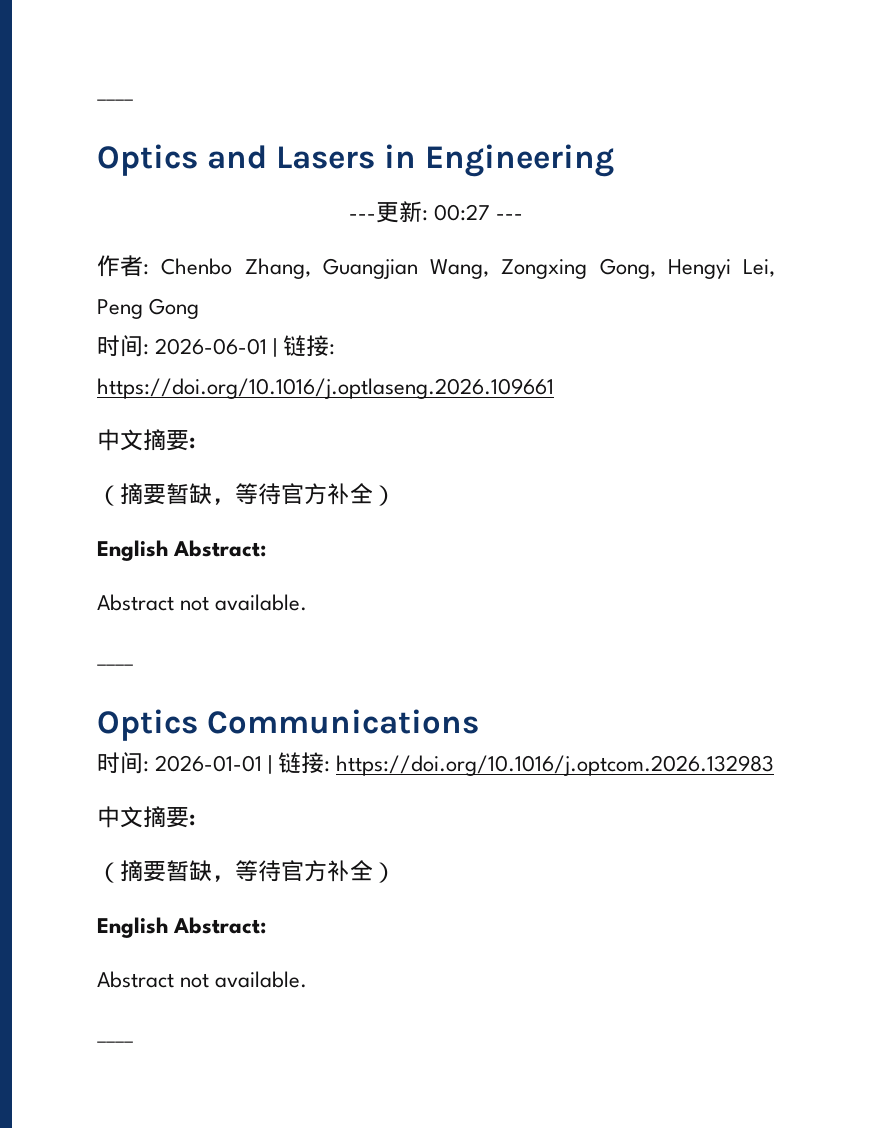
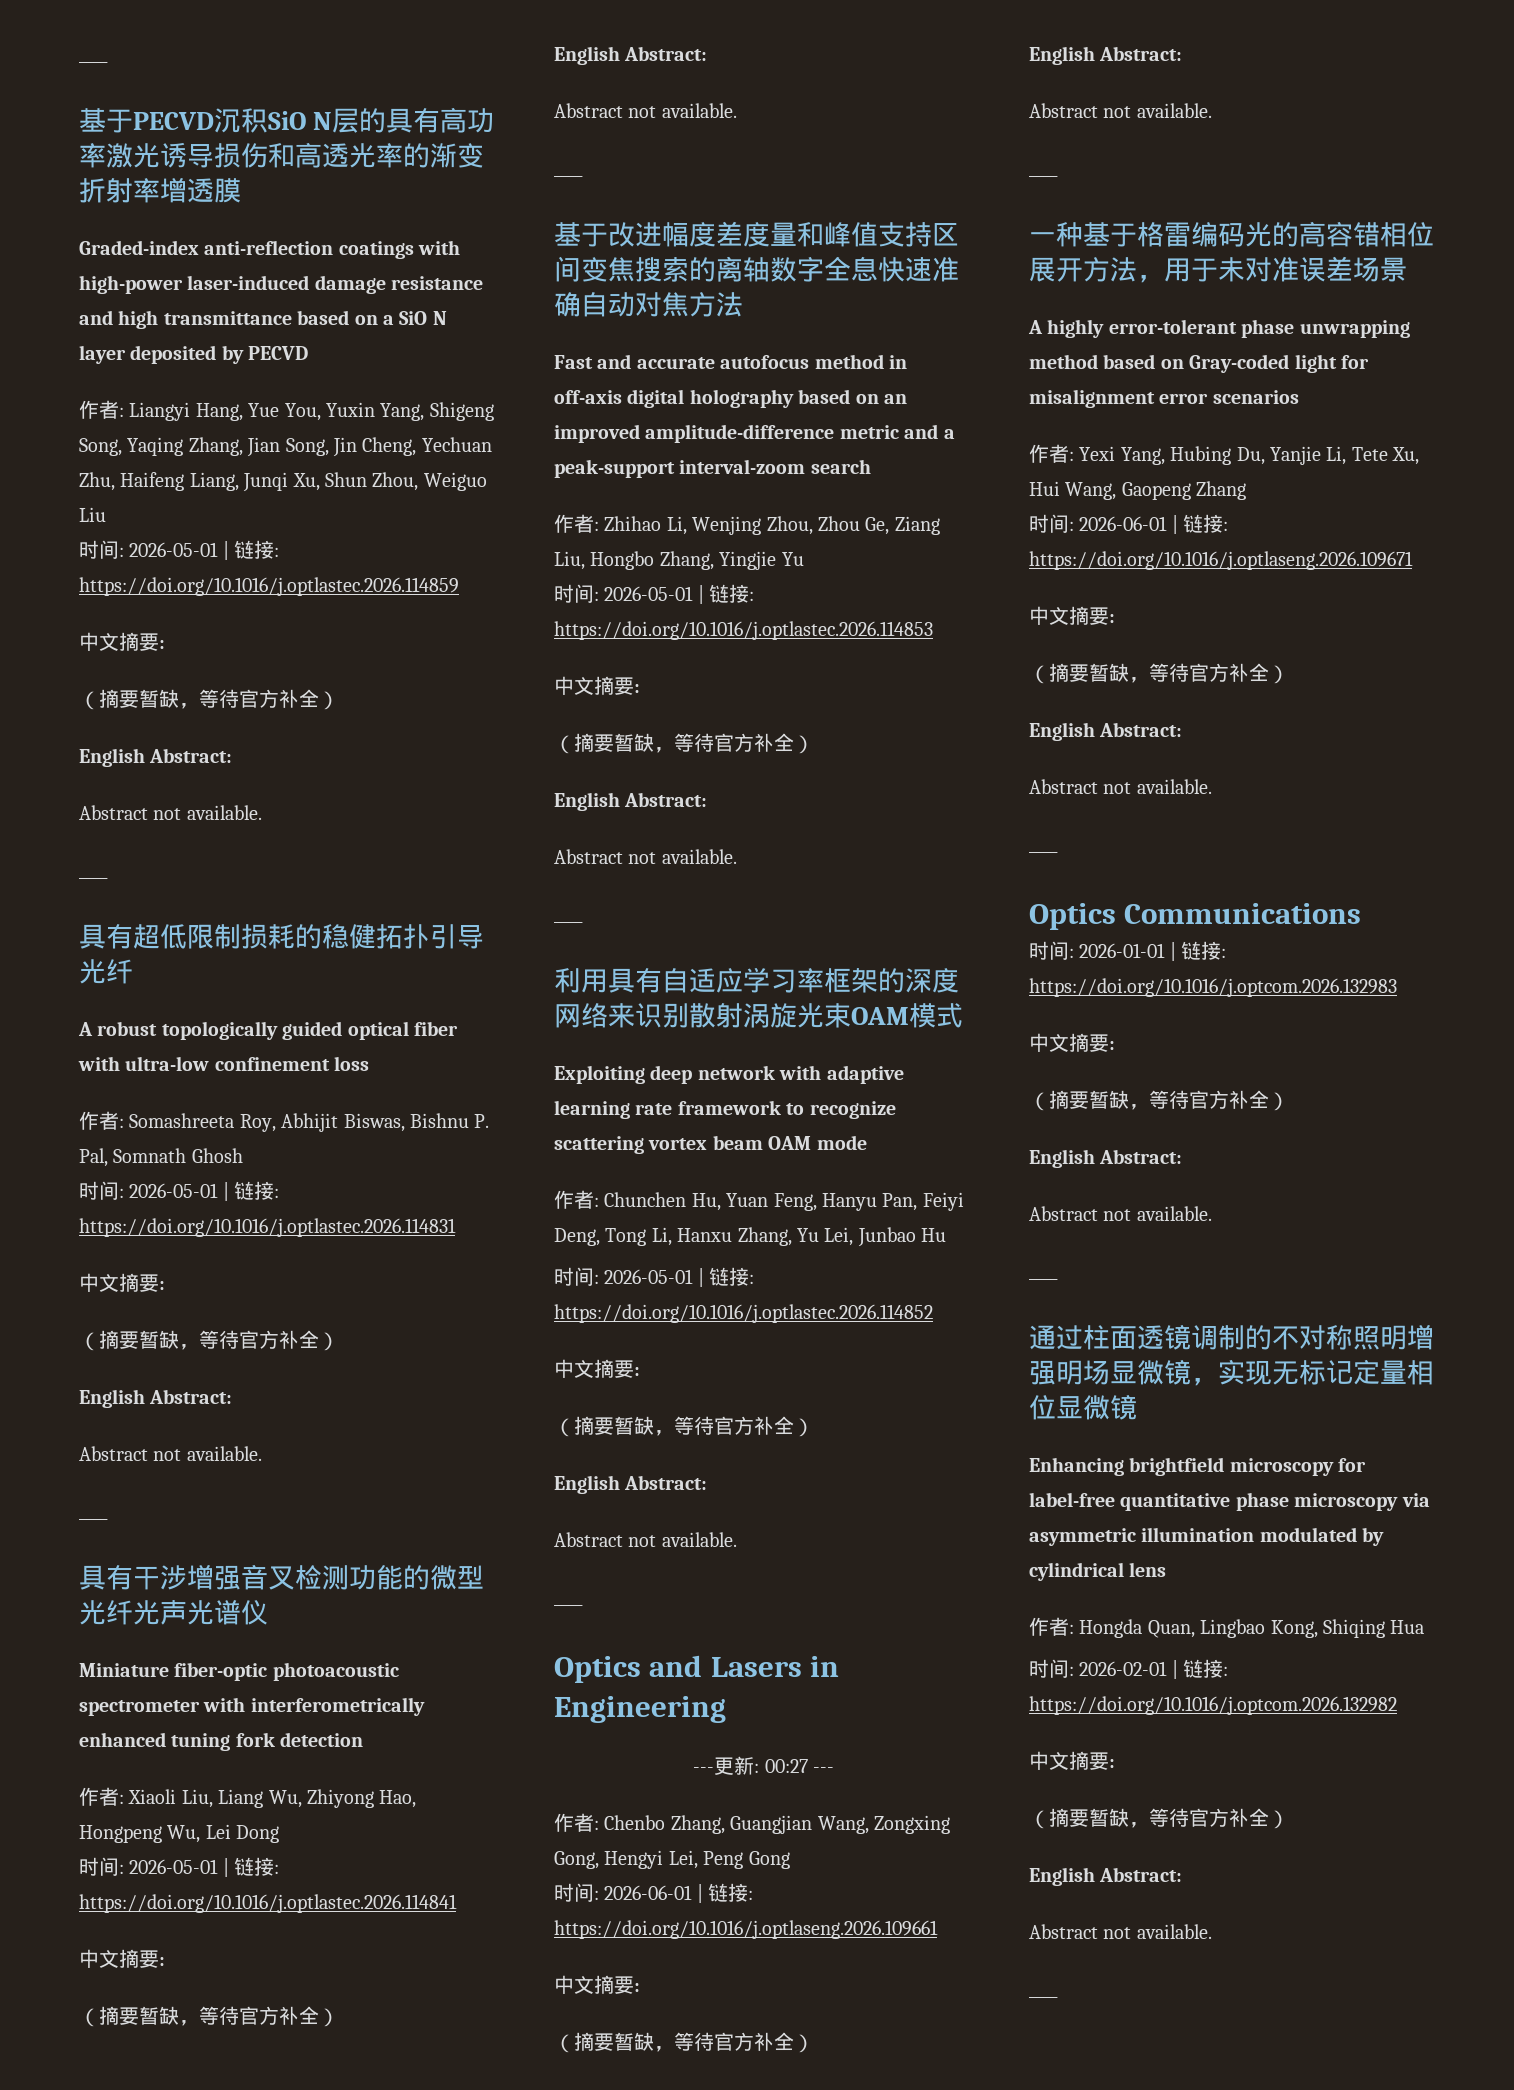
[97,99,133,101] ____ -> [79,61,108,63] [79,107,495,133] [79,142,484,168] [79,177,241,203] [79,240,461,259] [79,275,484,294] [79,310,447,329] [79,345,309,364] [79,400,494,421] [79,437,492,457] [79,472,487,492] [79,507,106,522] [79,540,280,560] [79,577,459,596] [79,632,165,651] [79,689,339,710] [79,748,233,767] [79,805,262,820] [79,877,108,879] [79,924,484,949] [79,959,133,984] [78,1021,458,1040] [78,1056,370,1071] [79,1111,490,1132] [79,1148,243,1167] [79,1181,280,1201] [79,1218,456,1237] [79,1273,165,1292] [79,1330,339,1351] [79,1389,233,1408] [79,1446,262,1461] [79,1518,108,1520] [79,1564,484,1590] [79,1600,268,1625] [79,1662,399,1681] [79,1697,425,1716] [79,1732,364,1751] [79,1787,417,1808] [79,1824,280,1843] [79,1857,280,1877] [79,1894,457,1913] [79,1949,165,1968] [79,2006,339,2027] [554,46,708,65] [554,103,737,118] [554,175,583,177] [554,221,959,247] [554,256,959,282] [554,292,743,317] [554,354,907,369] [554,389,907,408] [554,424,955,443] [554,459,871,478] [554,514,940,535] [554,551,804,570] [554,584,755,604] [554,621,933,640] [554,676,640,695] [554,733,814,754] [554,792,708,811] [554,849,737,864] [554,921,583,923] [554,967,959,993] [554,1003,963,1028] [554,1065,904,1084] [554,1100,896,1119] [554,1135,867,1154] [554,1190,964,1211] [554,1227,947,1247] [554,1267,755,1287] [554,1304,933,1323] [554,1359,640,1378] [554,1416,814,1437] [554,1475,708,1494] [554,1532,737,1547] [554,1604,583,1606] ____ // 基于PECVD沉积SiO N层的具有高功率激光诱导损伤和高透光率的渐变折射率增透膜 // Graded-index anti-reflection coatings with high-power laser-induced damage resistance and high transmittance based on a SiO N layer deposited by PECVD // 作者: Liangyi Hang, Yue You, Yuxin Yang, Shigeng Song, Yaqing Zhang, Jian Song, Jin Cheng, Yechuan Zhu, Haifeng Liang, Junqi Xu, Shun Zhou, Weiguo Liu // 时间: 2026-05-01 | 链接: https://doi.org/10.1016/j.optlastec.2026.114859 // 中文摘要: // （摘要暂缺，等待官方补全） // English Abstract: // Abstract not available. // ____ // 具有超低限制损耗的稳健拓扑引导光纤 // A robust topologically guided optical fiber with ultra-low confinement loss // 作者: Somashreeta Roy, Abhijit Biswas, Bishnu P. Pal, Somnath Ghosh // 时间: 2026-05-01 | 链接: https://doi.org/10.1016/j.optlastec.2026.114831 // 中文摘要: // （摘要暂缺，等待官方补全） // English Abstract: // Abstract not available. // ____ // 具有干涉增强音叉检测功能的微型光纤光声光谱仪 // Miniature fiber-optic photoacoustic spectrometer with interferometrically enhanced tuning fork detection // 作者: Xiaoli Liu, Liang Wu, Zhiyong Hao, Hongpeng Wu, Lei Dong // 时间: 2026-05-01 | 链接: https://doi.org/10.1016/j.optlastec.2026.114841 // 中文摘要: // （摘要暂缺，等待官方补全） // English Abstract: // Abstract not available. // ____ // 基于改进幅度差度量和峰值支持区间变焦搜索的离轴数字全息快速准确自动对焦方法 // Fast and accurate autofocus method in off-axis digital holography based on an improved amplitude-difference metric and a peak-support interval-zoom search // 作者: Zhihao Li, Wenjing Zhou, Zhou Ge, Ziang Liu, Hongbo Zhang, Yingjie Yu // 时间: 2026-05-01 | 链接: https://doi.org/10.1016/j.optlastec.2026.114853 // 中文摘要: // （摘要暂缺，等待官方补全） // English Abstract: // Abstract not available. // ____ // 利用具有自适应学习率框架的深度网络来识别散射涡旋光束OAM模式 // Exploiting deep network with adaptive learning rate framework to recognize scattering vortex beam OAM mode // 作者: Chunchen Hu, Yuan Feng, Hanyu Pan, Feiyi Deng, Tong Li, Hanxu Zhang, Yu Lei, Junbao Hu // 时间: 2026-05-01 | 链接: https://doi.org/10.1016/j.optlastec.2026.114852 // 中文摘要: // （摘要暂缺，等待官方补全） // English Abstract: // Abstract not available. // ____
(133, 665) none -> [1029,221,1434,247] [1029,256,1407,283] [1028,319,1410,338] [1029,354,1369,373] [1029,389,1299,408] [1029,444,1420,465] [1029,481,1247,500] [1029,514,1229,534] [1029,551,1413,570] [1029,606,1115,625] [1029,663,1289,684] [1029,722,1183,741] [1029,779,1212,794] [1029,851,1058,853] // 一种基于格雷编码光的高容错相位展开方法，用于未对准误差场景 // A highly error-tolerant phase unwrapping method based on Gray-coded light for misalignment error scenarios // 作者: Yexi Yang, Hubing Du, Yanjie Li, Tete Xu, Hui Wang, Gaopeng Zhang // 时间: 2026-06-01 | 链接: https://doi.org/10.1016/j.optlaseng.2026.109671 // 中文摘要: // （摘要暂缺，等待官方补全） // English Abstract: // Abstract not available. // ____
(133, 1042) none -> [1029,1324,1434,1350] [1029,1359,1434,1386] [1029,1394,1137,1420] [1029,1457,1367,1476] [1029,1492,1430,1511] [1029,1527,1385,1546] [1029,1562,1167,1581] [1029,1617,1425,1638] [1029,1659,1229,1679] [1029,1696,1397,1715] [1029,1751,1115,1770] [1029,1808,1289,1829] [1029,1867,1183,1886] [1029,1924,1212,1939] [1029,1996,1058,1998] // 通过柱面透镜调制的不对称照明增强明场显微镜，实现无标记定量相位显微镜 // Enhancing brightfield microscopy for label-free quantitative phase microscopy via asymmetric illumination modulated by cylindrical lens // 作者: Hongda Quan, Lingbao Kong, Shiqing Hua // 时间: 2026-02-01 | 链接: https://doi.org/10.1016/j.optcom.2026.132982 // 中文摘要: // （摘要暂缺，等待官方补全） // English Abstract: // Abstract not available. // ____

